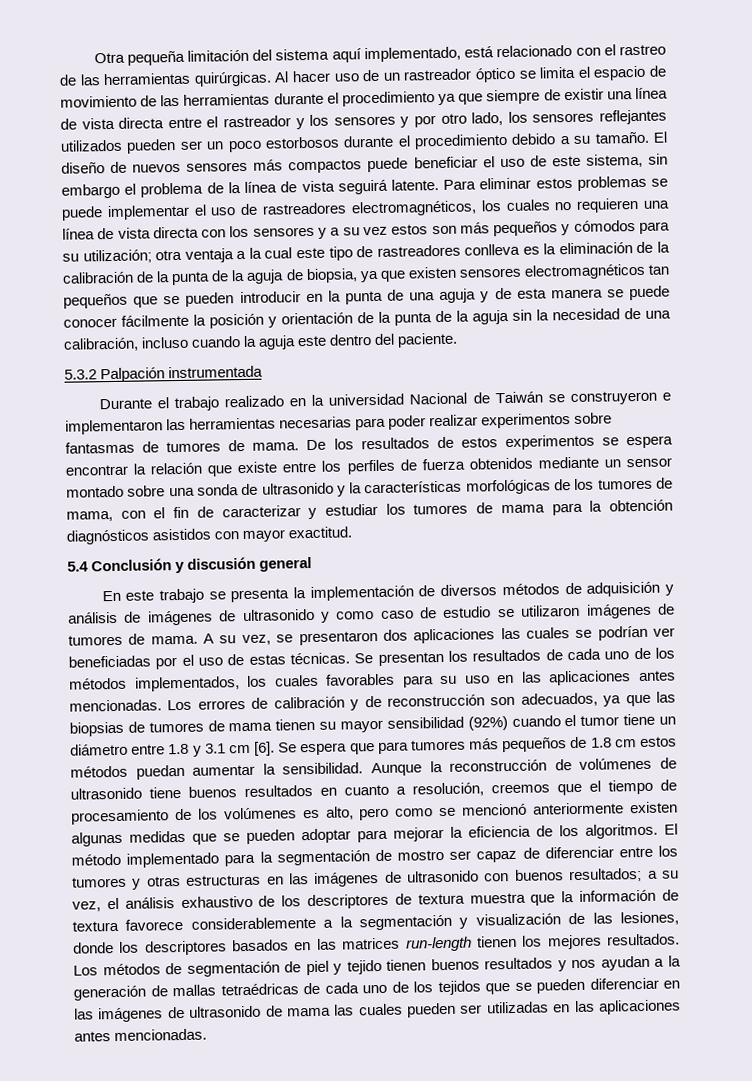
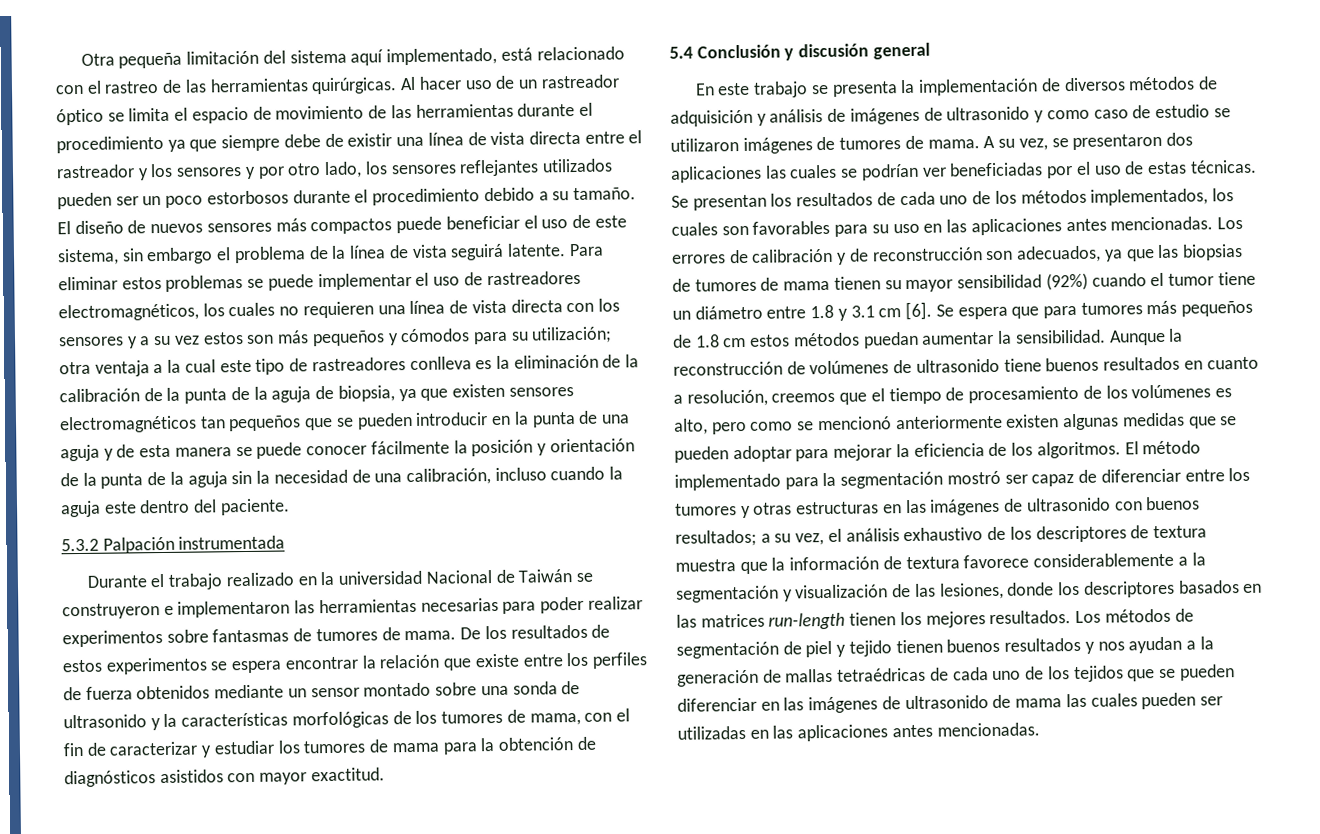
(541, 97) none -> [283,134,321,148] debe
(673, 505) none -> [576,736,597,751] de
(319, 680) none -> [721,225,749,236] son
[374,849,444,862] de mostro -> [946,470,1001,485] mostró

